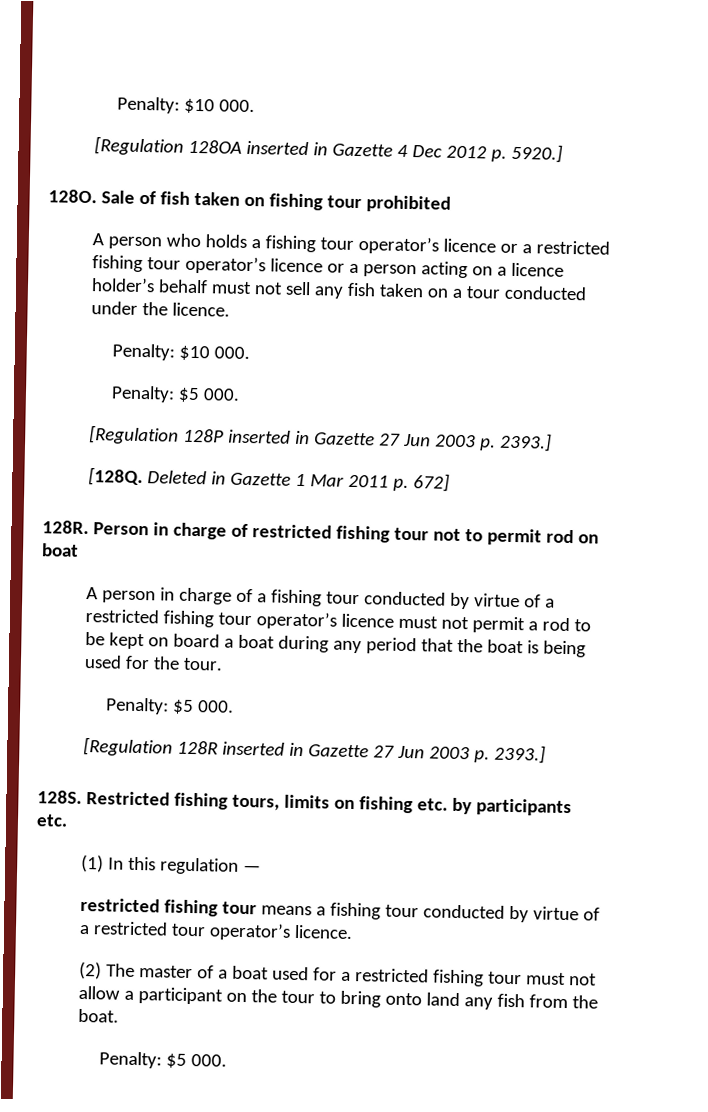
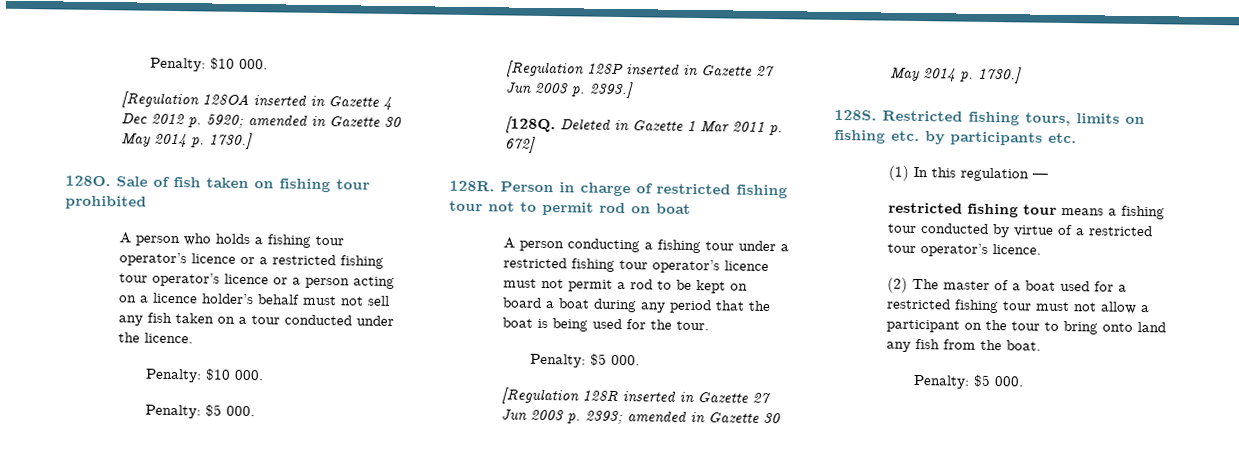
[510,143,563,163] 5920.] -> [206,114,403,128] [121,132,254,150] 5920; amended in Gazette 30 May 2014 p. 1730.]
[159,587,541,610] in charge of a fishing tour conducted by virtue of -> [567,238,777,254] conducting a fishing tour under
[493,744,546,764] 2393.] -> [585,410,782,425] [890,66,1023,84] 2393; amended in Gazette 30 May 2014 p. 1730.]

